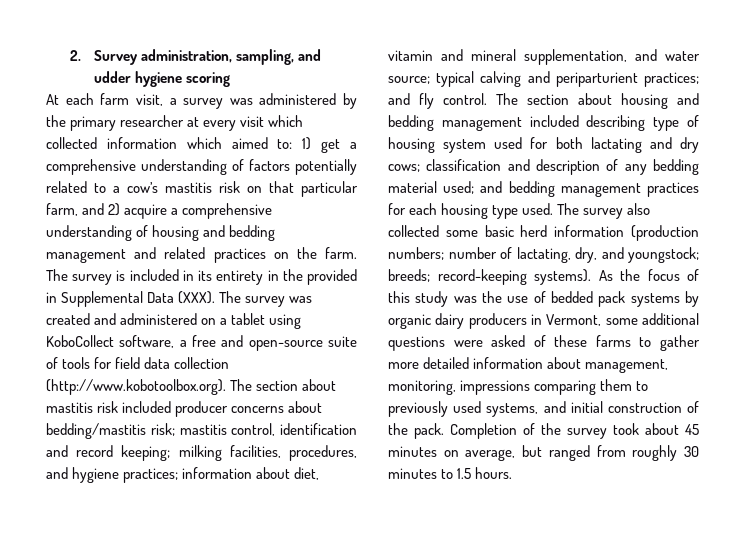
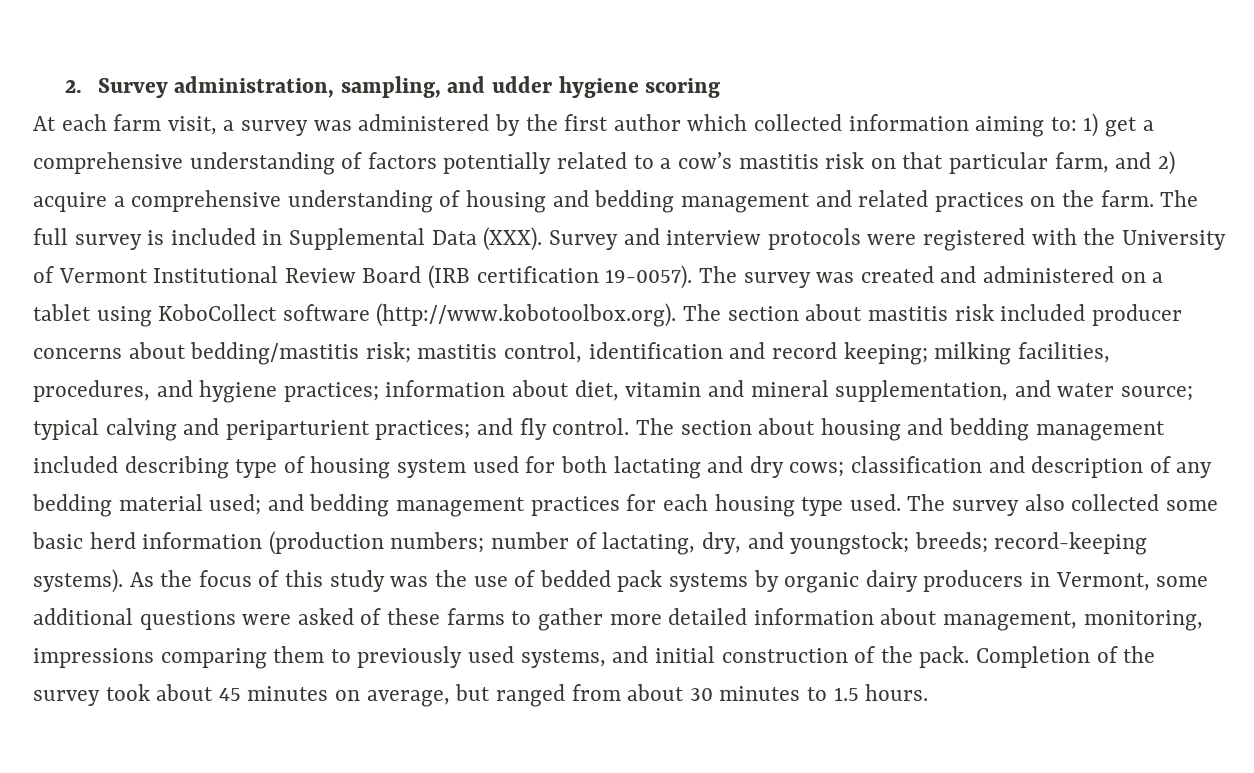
[70,115,265,131] primary researcher at every visit -> [564,114,681,131] first author
[186,137,268,149] which aimed -> [975,116,1045,137] aiming
(68, 275) none -> [33,228,68,245] full
[198,269,358,285] [46,291,216,307] its entirety in the provided in Supplemental Data (XXX). -> [289,227,1226,251] [33,265,693,289] Supplemental Data (XXX). Survey and interview protocols were registered with the University of Vermont Institutional Review Board (IRB certification 19-0057).
[119,335,357,351] [46,357,230,369] software, a free and open-source suite of tools for field data collection -> [282,304,370,321] software
[632,445,678,461] roughly -> [627,684,685,701] about

